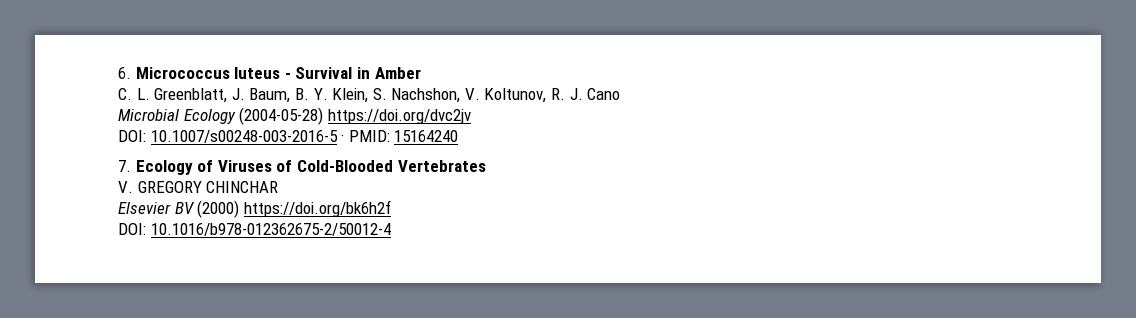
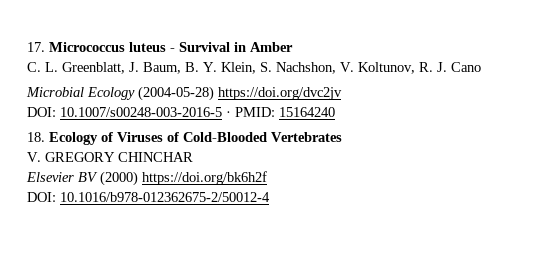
[118,67,131,79] 6. -> [27,42,45,52] 17.
[118,160,131,172] 7. -> [27,132,45,142] 18.

